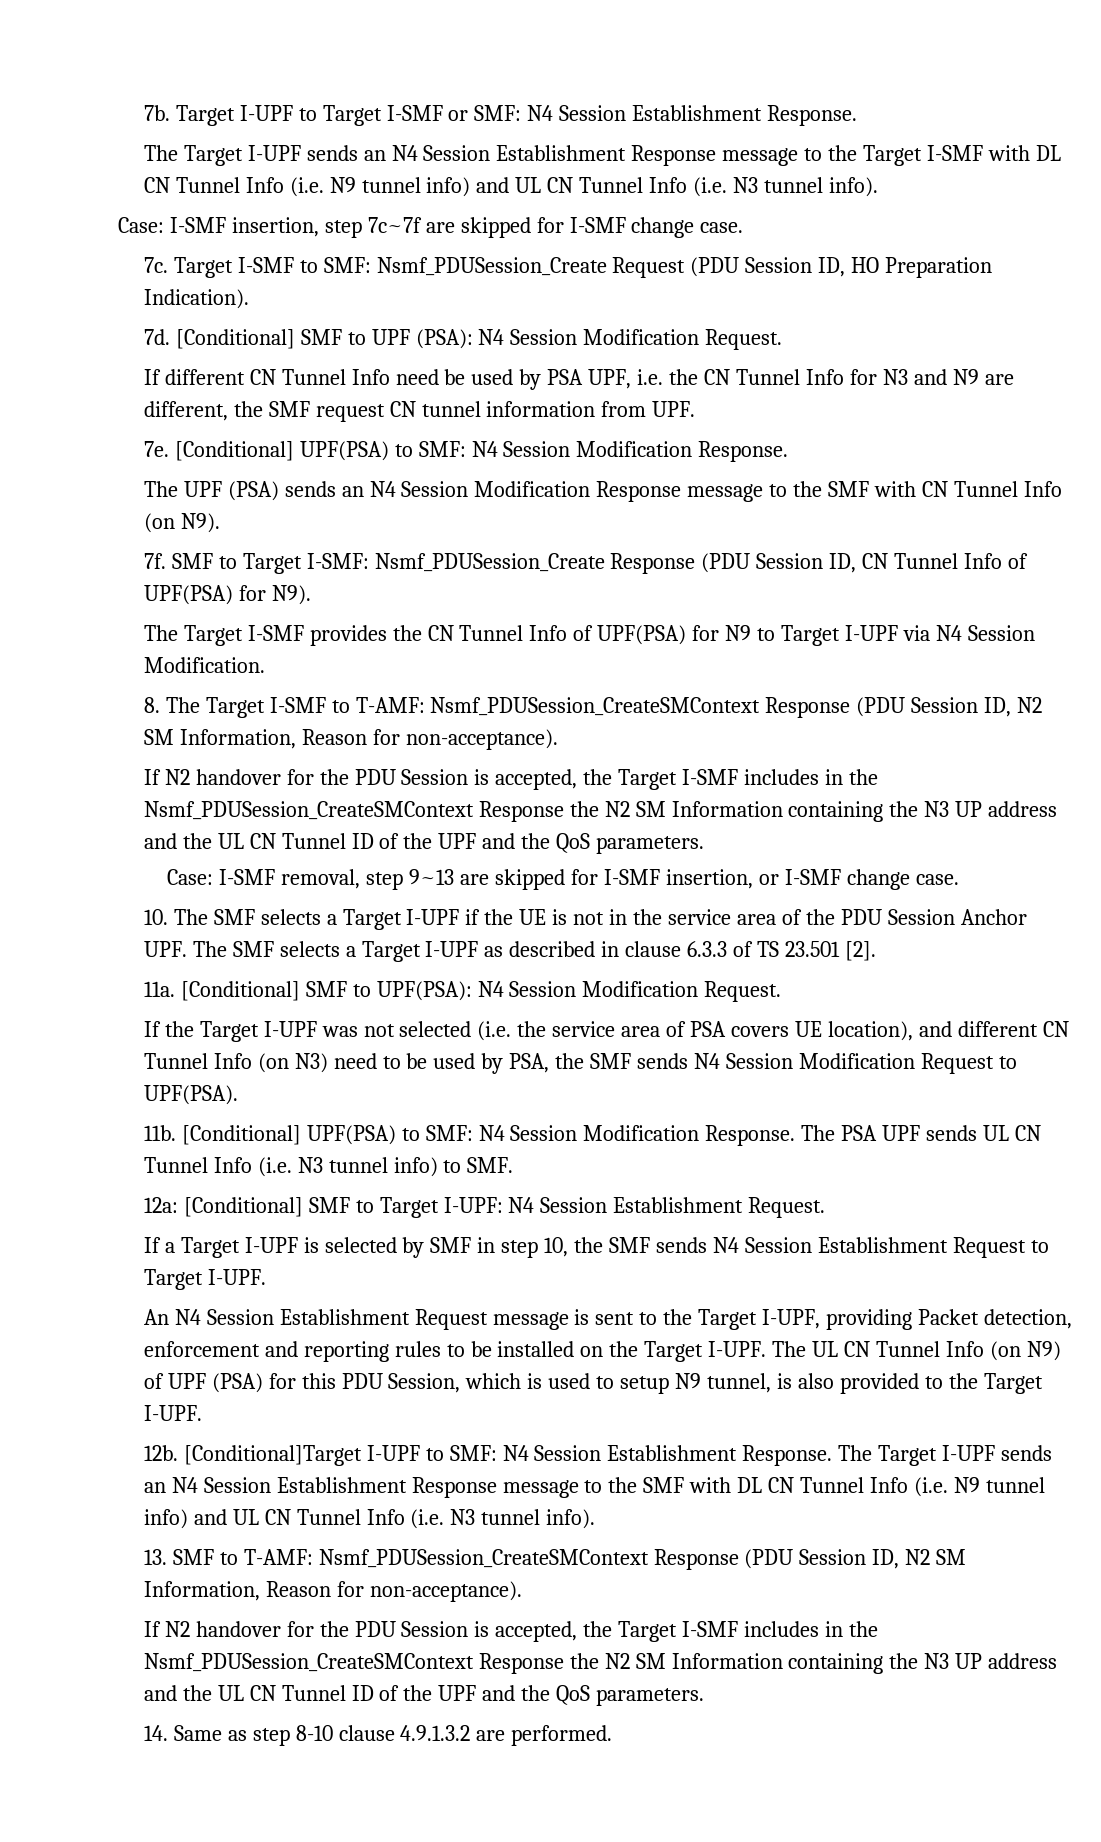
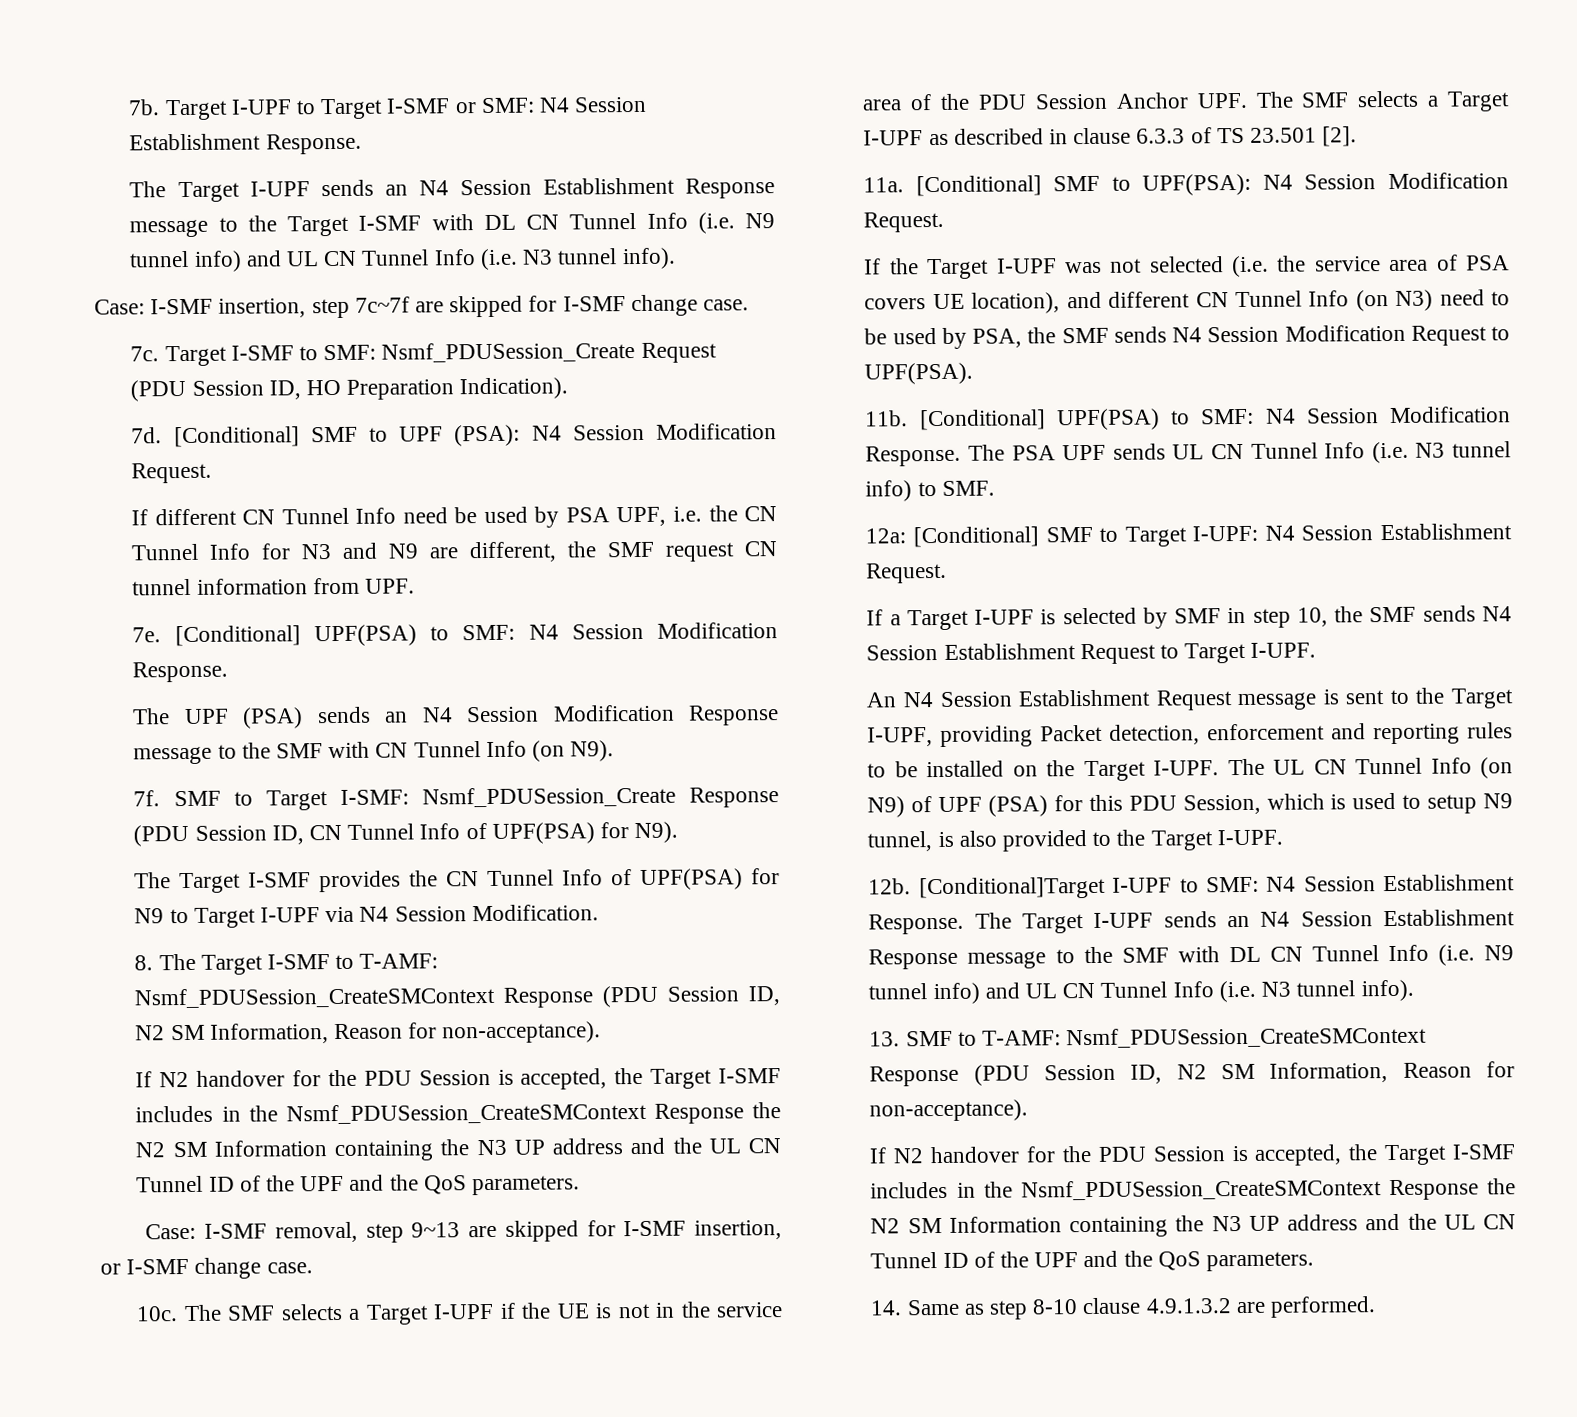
[143,909,168,925] 10. -> [136,1306,179,1322] 10c.

